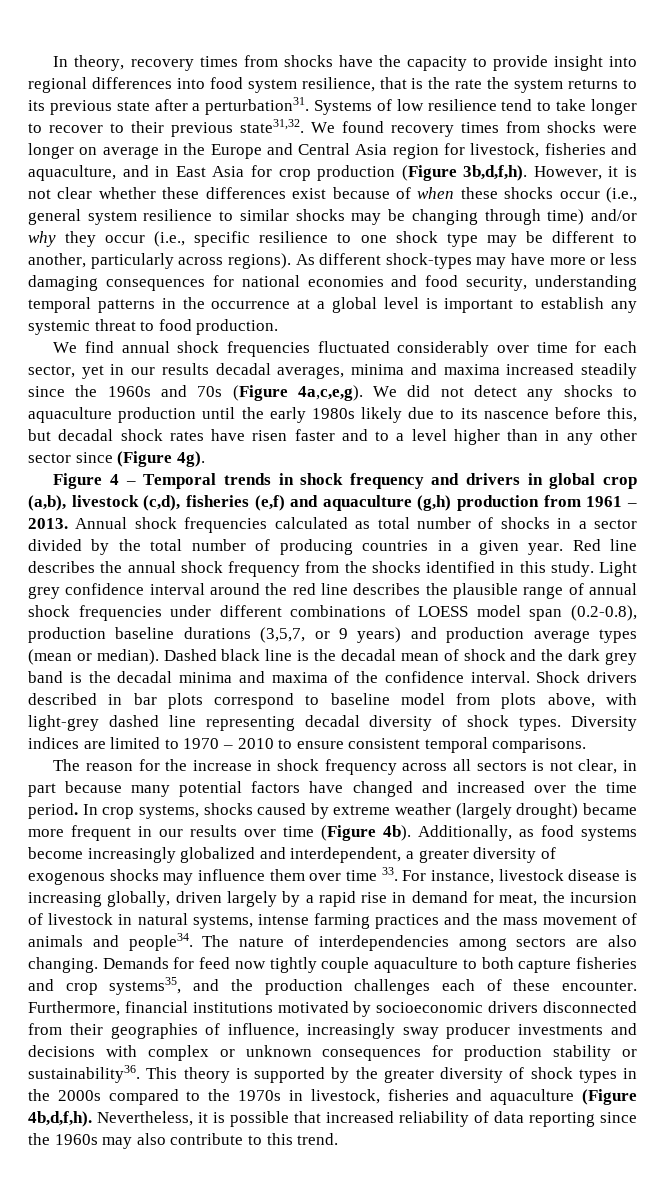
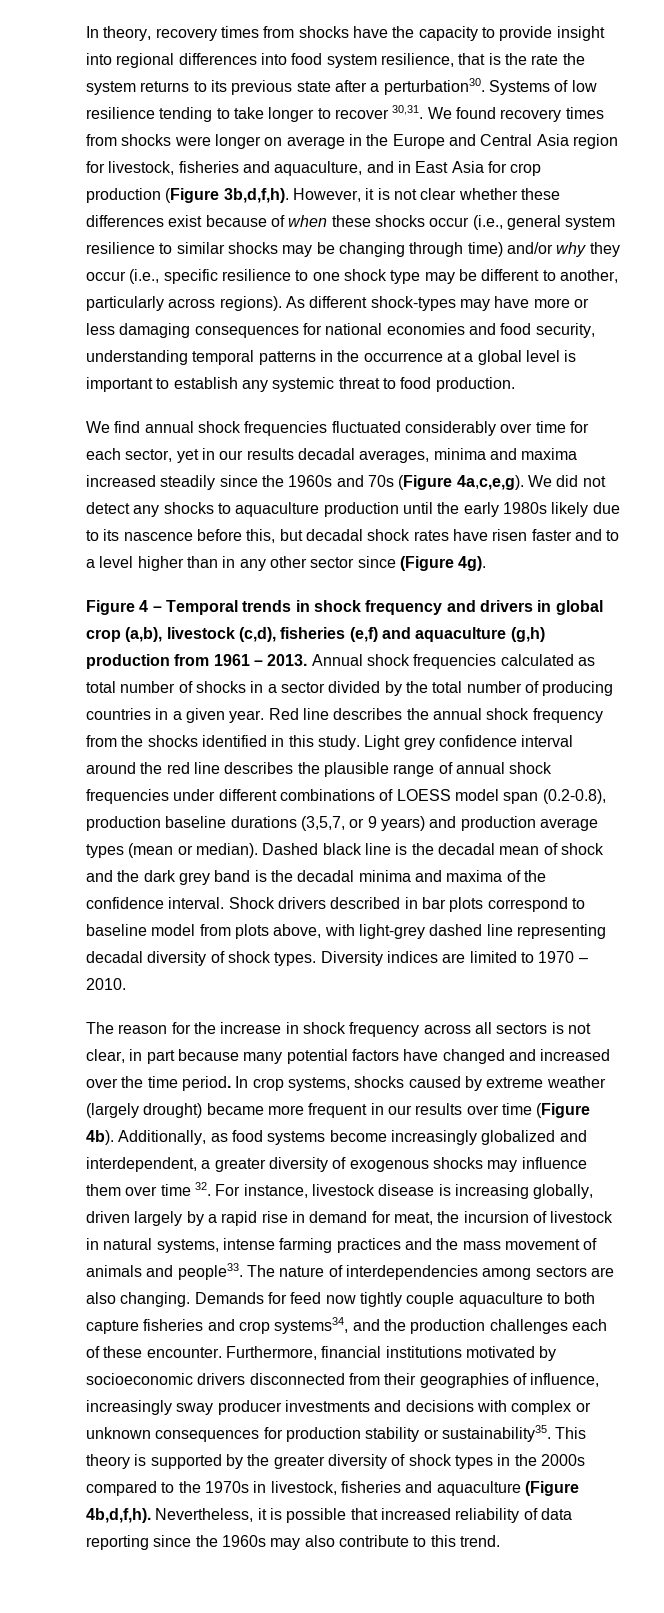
[205,97,310,115] perturbation31. -> [383,78,485,95] perturbation30.
[501,99,533,111] tend -> [159,107,213,122] tending
[110,119,304,137] to their previous state31,32. -> [392,105,424,119] 30,31.
[237,737,587,753] 2010 to ensure consistent temporal comparisons. -> [86,978,126,990] 2010.
[381,867,398,881] 33. -> [194,1182,211,1196] 32.
[128,933,193,951] people34. -> [177,1263,243,1280] people33.
[109,977,182,995] systems35, -> [274,1317,349,1334] systems34,
[28,1065,140,1083] sustainability36. -> [441,1425,551,1442] sustainability35.

